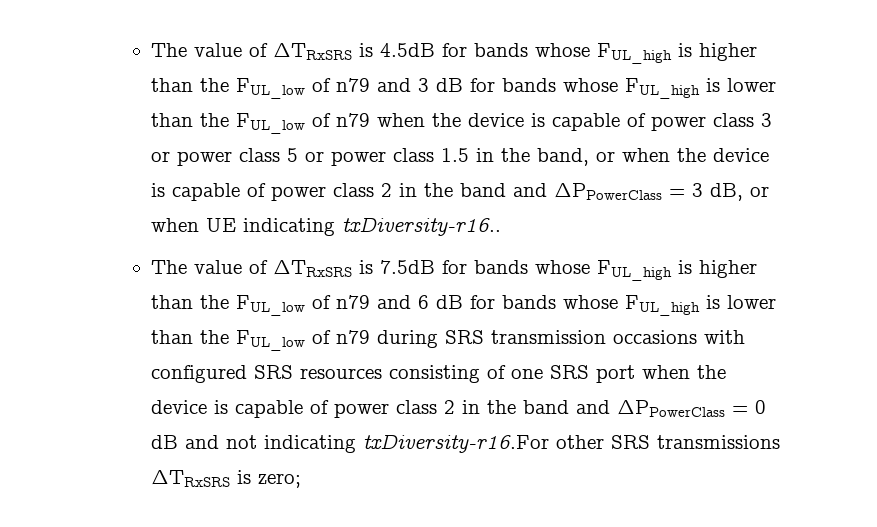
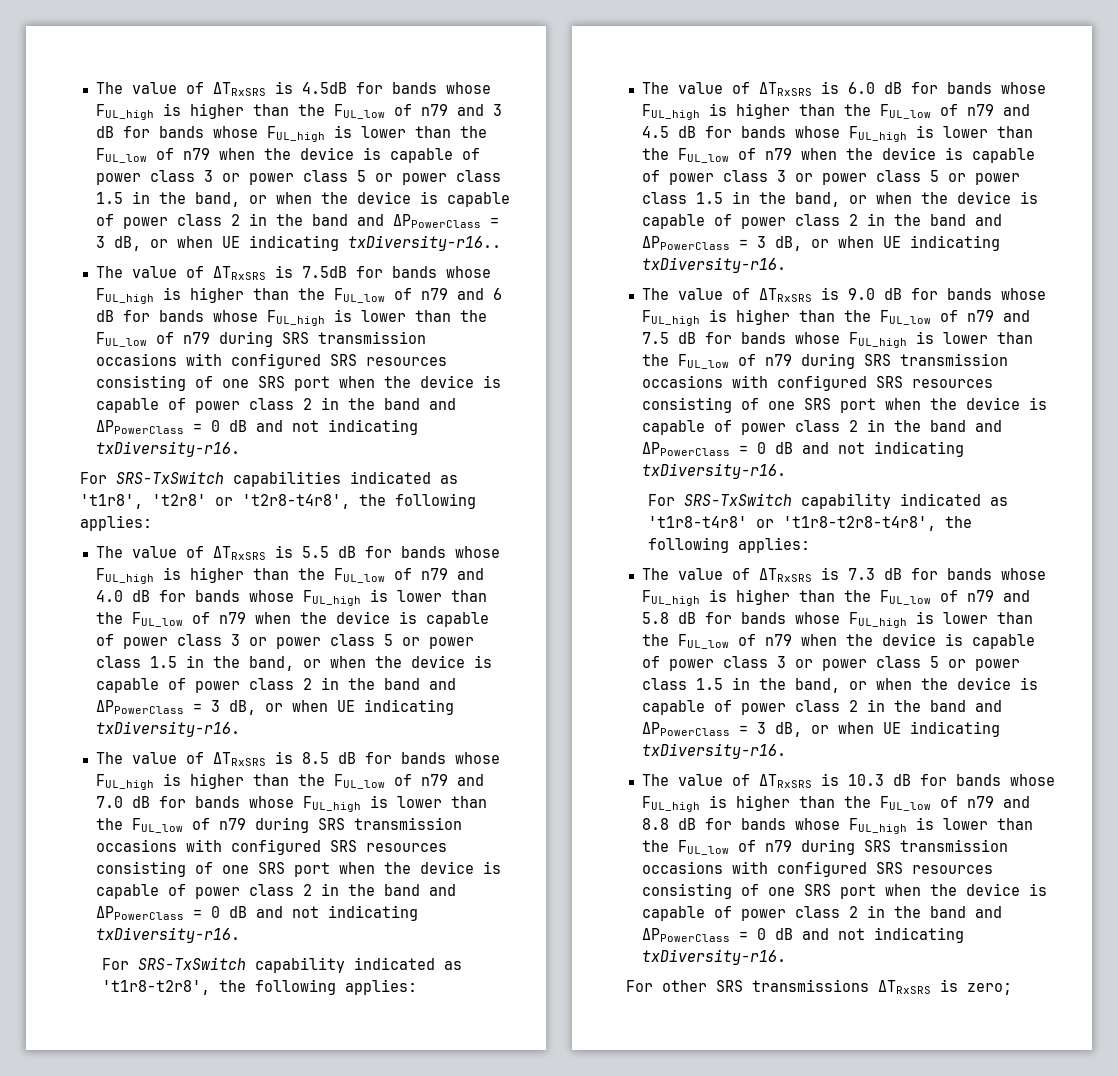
[363,434,550,453] txDiversity-r16.For -> [96,441,241,457] [79,471,458,487] [79,493,476,509] [79,515,152,531] [96,545,501,560] [96,567,485,584] [96,589,488,606] [96,611,490,627] [96,634,475,649] [96,655,493,671] [96,677,457,693] [96,699,455,715] [96,721,241,737] [96,751,501,766] [96,773,485,790] [96,795,488,812] [96,817,463,833] [96,839,448,855] [96,861,502,877] [96,883,457,899] [96,905,419,921] [96,927,241,943] [101,957,462,973] [101,979,417,995] [642,81,1047,96] [642,103,1031,120] [642,125,1034,142] [642,147,1036,163] [642,170,1021,185] [642,191,1039,207] [642,213,1003,229] [642,235,1001,251] [642,257,787,273] [642,287,1047,302] [642,309,1031,326] [642,331,1034,348] [642,353,1009,369] [642,375,994,391] [642,397,1048,413] [642,419,1003,435] [642,441,965,457] [642,463,787,479] [647,493,1008,509] [647,516,972,531] [647,537,810,553] [642,567,1047,582] [642,589,1031,606] [642,611,1034,628] [642,633,1036,649] [642,656,1021,671] [642,677,1039,693] [642,699,1003,715] [642,721,1001,737] [642,743,787,759] [642,773,1056,788] [642,795,1031,812] [642,817,1034,834] [642,839,1009,855] [642,861,994,877] [642,883,1048,899] [642,905,1003,921] [642,927,965,943] [642,949,787,965] [625,980,653,992] txDiversity-r16. // For SRS-TxSwitch capabilities indicated as 't1r8', 't2r8' or 't2r8-t4r8', the following applies: // The value of ∆TRxSRS is 5.5 dB for bands whose FUL_high is higher than the FUL_low of n79 and 4.0 dB for bands whose FUL_high is lower than the FUL_low of n79 when the device is capable of power class 3 or power class 5 or power class 1.5 in the band, or when the device is capable of power class 2 in the band and ΔPPowerClass = 3 dB, or when UE indicating txDiversity-r16. // The value of ∆TRxSRS is 8.5 dB for bands whose FUL_high is higher than the FUL_low of n79 and 7.0 dB for bands whose FUL_high is lower than the FUL_low of n79 during SRS transmission occasions with configured SRS resources consisting of one SRS port when the device is capable of power class 2 in the band and ΔPPowerClass = 0 dB and not indicating txDiversity-r16. // For SRS-TxSwitch capability indicated as 't1r8-t2r8', the following applies: // The value of ∆TRxSRS is 6.0 dB for bands whose FUL_high is higher than the FUL_low of n79 and 4.5 dB for bands whose FUL_high is lower than the FUL_low of n79 when the device is capable of power class 3 or power class 5 or power class 1.5 in the band, or when the device is capable of power class 2 in the band and ΔPPowerClass = 3 dB, or when UE indicating txDiversity-r16. // The value of ∆TRxSRS is 9.0 dB for bands whose FUL_high is higher than the FUL_low of n79 and 7.5 dB for bands whose FUL_high is lower than the FUL_low of n79 during SRS transmission occasions with configured SRS resources consisting of one SRS port when the device is capable of power class 2 in the band and ΔPPowerClass = 0 dB and not indicating txDiversity-r16. // For SRS-TxSwitch capability indicated as 't1r8-t4r8' or 't1r8-t2r8-t4r8', the following applies: // The value of ∆TRxSRS is 7.3 dB for bands whose FUL_high is higher than the FUL_low of n79 and 5.8 dB for bands whose FUL_high is lower than the FUL_low of n79 when the device is capable of power class 3 or power class 5 or power class 1.5 in the band, or when the device is capable of power class 2 in the band and ΔPPowerClass = 3 dB, or when UE indicating txDiversity-r16. // The value of ∆TRxSRS is 10.3 dB for bands whose FUL_high is higher than the FUL_low of n79 and 8.8 dB for bands whose FUL_high is lower than the FUL_low of n79 during SRS transmission occasions with configured SRS resources consisting of one SRS port when the device is capable of power class 2 in the band and ΔPPowerClass = 0 dB and not indicating txDiversity-r16. // For

